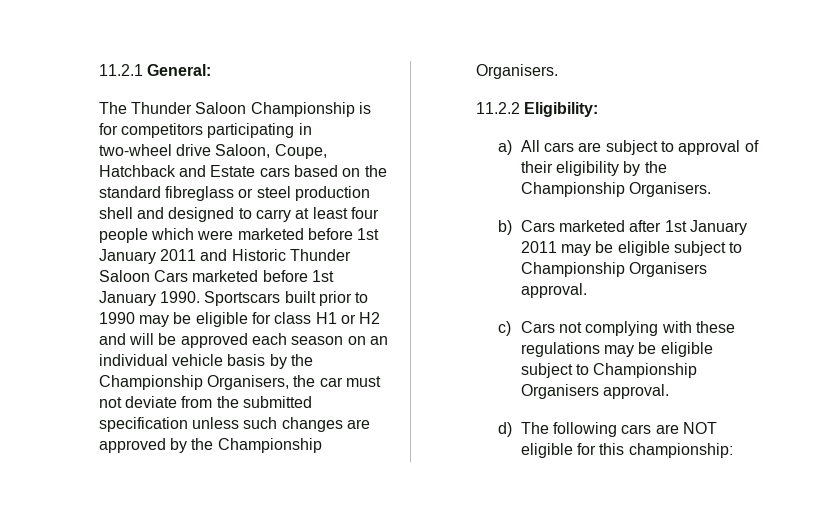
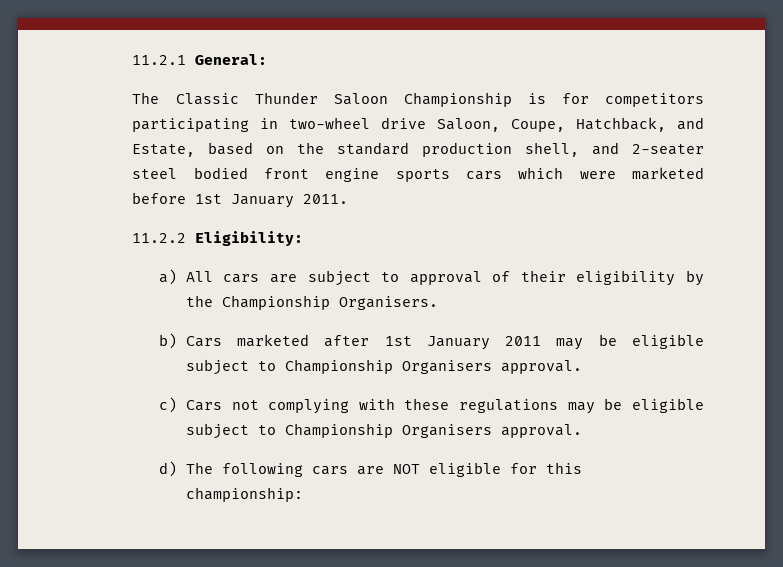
(127, 108) none -> [175,93,239,105] Classic
[98,165,387,177] [98,186,371,201] [98,207,380,222] [98,228,148,243] Hatchback and Estate cars based on the standard fibreglass or steel production shell and designed to carry at least four people -> [576,117,704,132] [132,142,705,157] [132,167,503,182] Hatchback, and Estate, based on the standard production shell, and 2-seater steel bodied front engine sports cars
[160,249,352,261] [98,270,335,282] [98,291,369,306] [98,312,381,327] [98,333,389,348] [98,354,314,369] [98,375,382,390] [98,396,313,408] [98,417,371,432] [98,438,322,453] [475,64,558,79] 2011 and Historic Thunder Saloon Cars marketed before 1st January 1990. Sportscars built prior to 1990 may be eligible for class H1 or H2 and will be approved each season on an individual vehicle basis by the Championship Organisers, the car must not deviate from the submitted specification unless such changes are approved by the Championship Organisers. -> [303,194,349,204] 2011.

